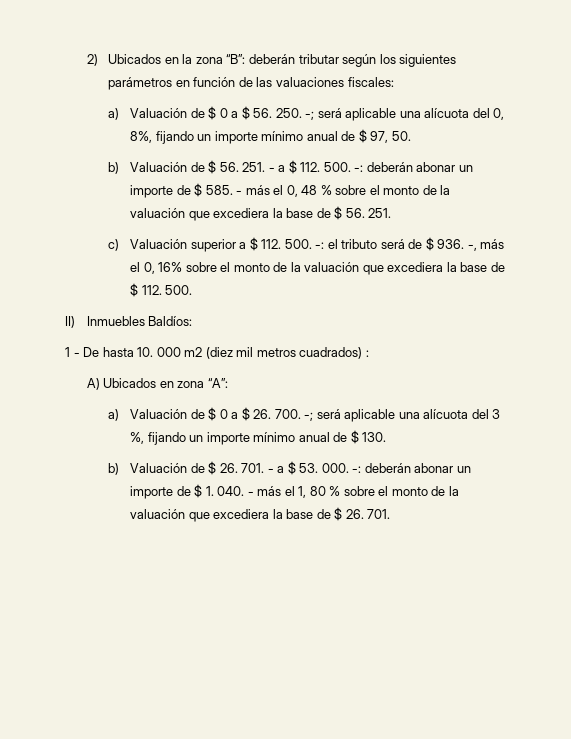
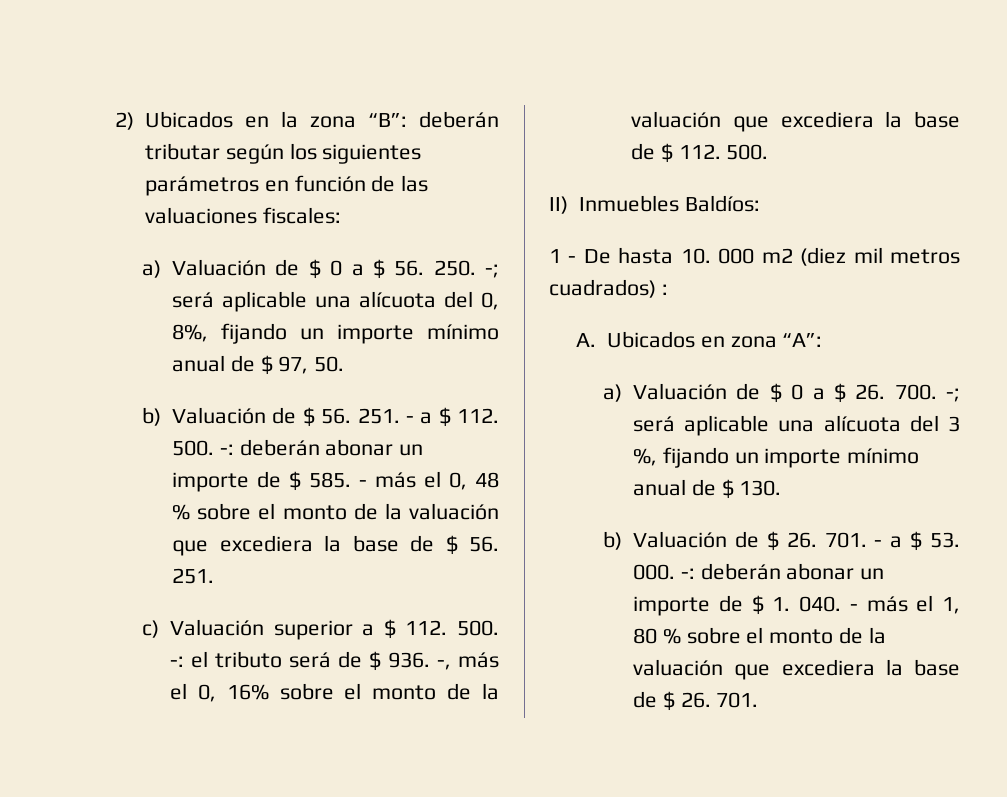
[86,378,100,390] A) -> [576,333,597,347] A.

